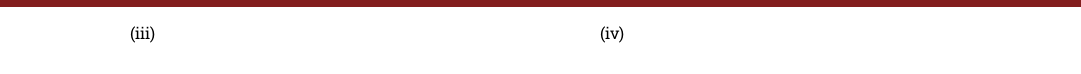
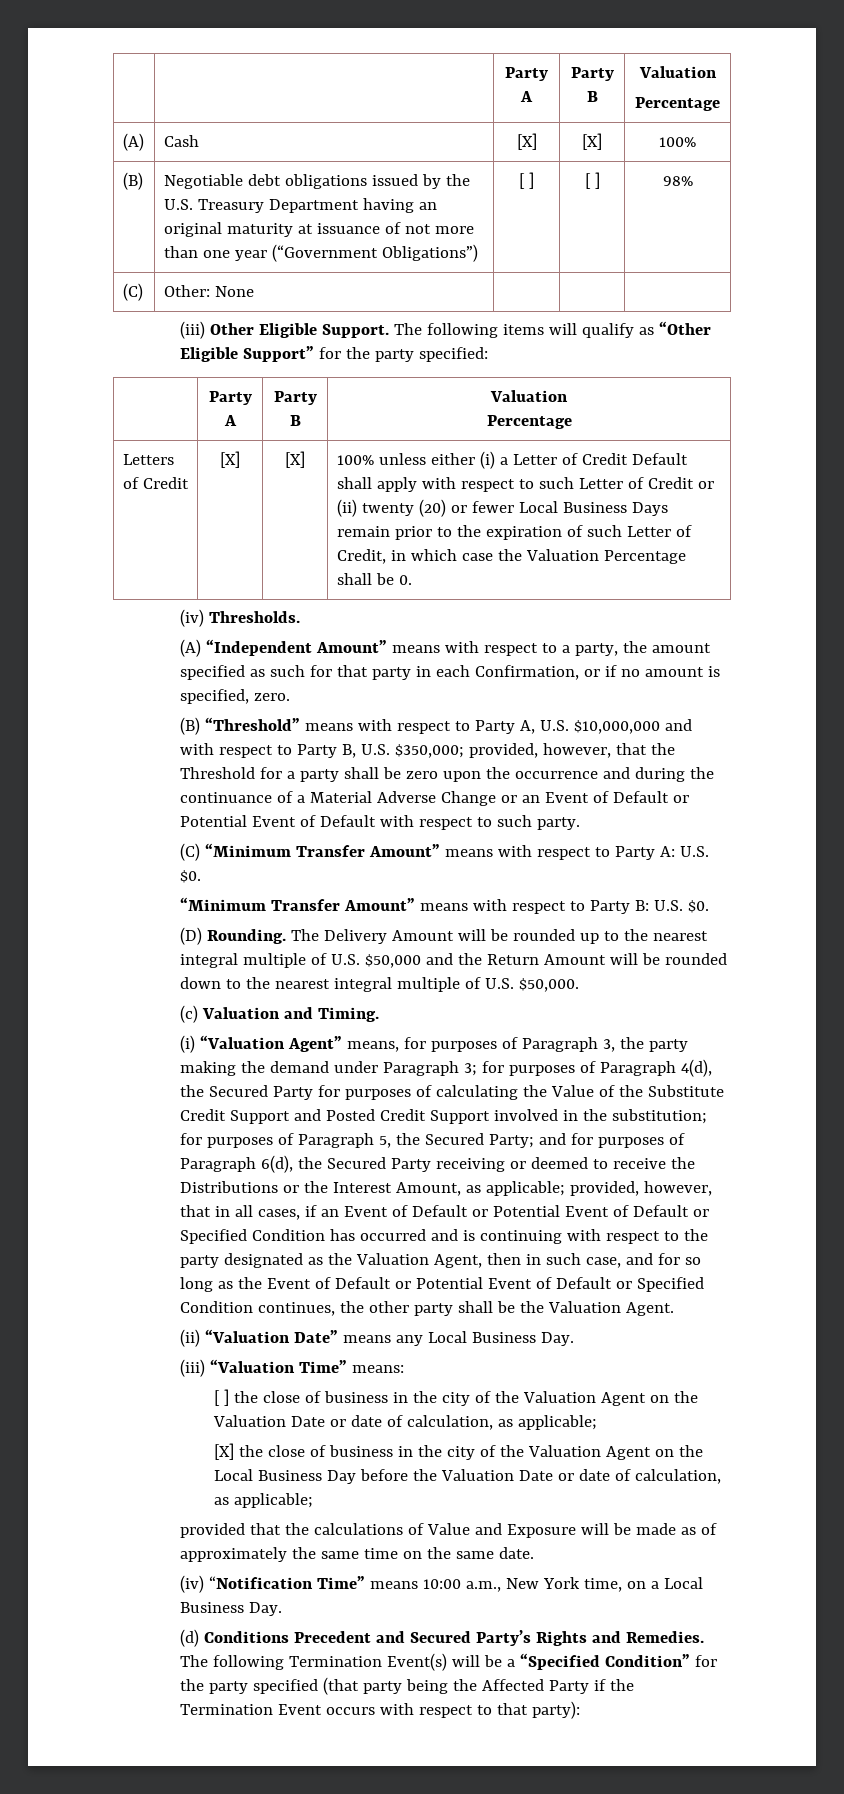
[129,26,155,43] [599,26,624,43] (iii) // (iv) -> [505,67,548,81] [520,91,533,102] [570,67,614,81] [586,91,598,102] [638,66,717,78] [635,97,720,111] [122,133,144,151] [163,135,199,147] [516,133,537,150] [582,133,602,150] [659,137,696,147] [122,172,143,190] [163,174,470,189] [163,198,437,213] [163,222,474,237] [163,244,478,262] [519,172,534,189] [584,172,600,189] [662,176,693,186] [122,283,143,301] [163,285,254,297] [180,321,712,339] [180,346,489,362] [208,391,252,405] [223,415,237,426] [273,391,317,405] [289,415,301,426] [489,390,568,402] [486,415,572,429] [122,454,174,465] [122,477,189,489] [220,451,240,468] [285,451,305,468] [336,451,688,469] [336,477,714,492] [336,499,668,517] [336,525,692,540] [336,549,686,564] [336,573,412,585] [180,609,301,627] [180,639,712,657] [180,665,721,680] [180,689,291,704] [180,717,693,735] [180,743,676,758] [180,767,715,782] [180,791,690,806] [180,815,581,830] [180,843,710,861] [180,870,202,883] [180,897,710,914] [180,927,709,945] [180,953,728,968] [180,977,580,992] [180,1005,380,1023] [180,1035,689,1053] [180,1059,713,1077] [180,1085,725,1100] [180,1109,708,1124] [180,1133,686,1148] [180,1155,696,1173] [180,1181,713,1196] [180,1205,710,1220] [180,1229,709,1244] [180,1253,702,1268] [180,1277,705,1292] [180,1301,675,1316] [180,1329,575,1347] [180,1359,405,1377] [213,1389,698,1406] [212,1415,597,1430] [213,1443,703,1460] [213,1469,721,1484] [213,1493,313,1508] [180,1523,718,1538] [180,1547,535,1562] [180,1575,704,1593] [180,1602,283,1616] [180,1629,705,1647] [180,1653,718,1671] [180,1677,635,1695] [180,1701,581,1719] | | Party A | Party B | Valuation // Percentage // (A) | Cash | [X] | [X] | 100% // (B) | Negotiable debt obligations issued by the U.S. Treasury Department having an original maturity at issuance of not more than one year (“Government Obligations”) | [ ] | [ ] | 98% // (C) | Other: None | | | // (iii) Other Eligible Support. The following items will qualify as “Other Eligible Support” for the party specified: // | Party A | Party B | Valuation // Percentage // Letters of Credit | [X] | [X] | 100% unless either (i) a Letter of Credit Default shall apply with respect to such Letter of Credit or (ii) twenty (20) or fewer Local Business Days remain prior to the expiration of such Letter of Credit, in which case the Valuation Percentage shall be 0. // (iv) Thresholds. // (A) “Independent Amount” means with respect to a party, the amount specified as such for that party in each Confirmation, or if no amount is specified, zero. // (B) “Threshold” means with respect to Party A, U.S. $10,000,000 and with respect to Party B, U.S. $350,000; provided, however, that the Threshold for a party shall be zero upon the occurrence and during the continuance of a Material Adverse Change or an Event of Default or Potential Event of Default with respect to such party. // (C) “Minimum Transfer Amount” means with respect to Party A: U.S. $0. // “Minimum Transfer Amount” means with respect to Party B: U.S. $0. // (D) Rounding. The Delivery Amount will be rounded up to the nearest integral multiple of U.S. $50,000 and the Return Amount will be rounded down to the nearest integral multiple of U.S. $50,000. // (c) Valuation and Timing. // (i) “Valuation Agent” means, for purposes of Paragraph 3, the party making the demand under Paragraph 3; for purposes of Paragraph 4(d), the Secured Party for purposes of calculating the Value of the Substitute Credit Support and Posted Credit Support involved in the substitution; for purposes of Paragraph 5, the Secured Party; and for purposes of Paragraph 6(d), the Secured Party receiving or deemed to receive the Distributions or the Interest Amount, as applicable; provided, however, that in all cases, if an Event of Default or Potential Event of Default or Specified Condition has occurred and is continuing with respect to the party designated as the Valuation Agent, then in such case, and for so long as the Event of Default or Potential Event of Default or Specified Condition continues, the other party shall be the Valuation Agent. // (ii) “Valuation Date” means any Local Business Day. // (iii) “Valuation Time” means: // [ ] the close of business in the city of the Valuation Agent on the Valuation Date or date of calculation, as applicable; // [X] the close of business in the city of the Valuation Agent on the Local Business Day before the Valuation Date or date of calculation, as applicable; // provided that the calculations of Value and Exposure will be made as of approximately the same time on the same date. // (iv) “Notification Time” means 10:00 a.m., New York time, on a Local Business Day. // (d) Conditions Precedent and Secured Party’s Rights and Remedies. The following Termination Event(s) will be a “Specified Condition” for the party specified (that party being the Affected Party if the Termination Event occurs with respect to that party):

